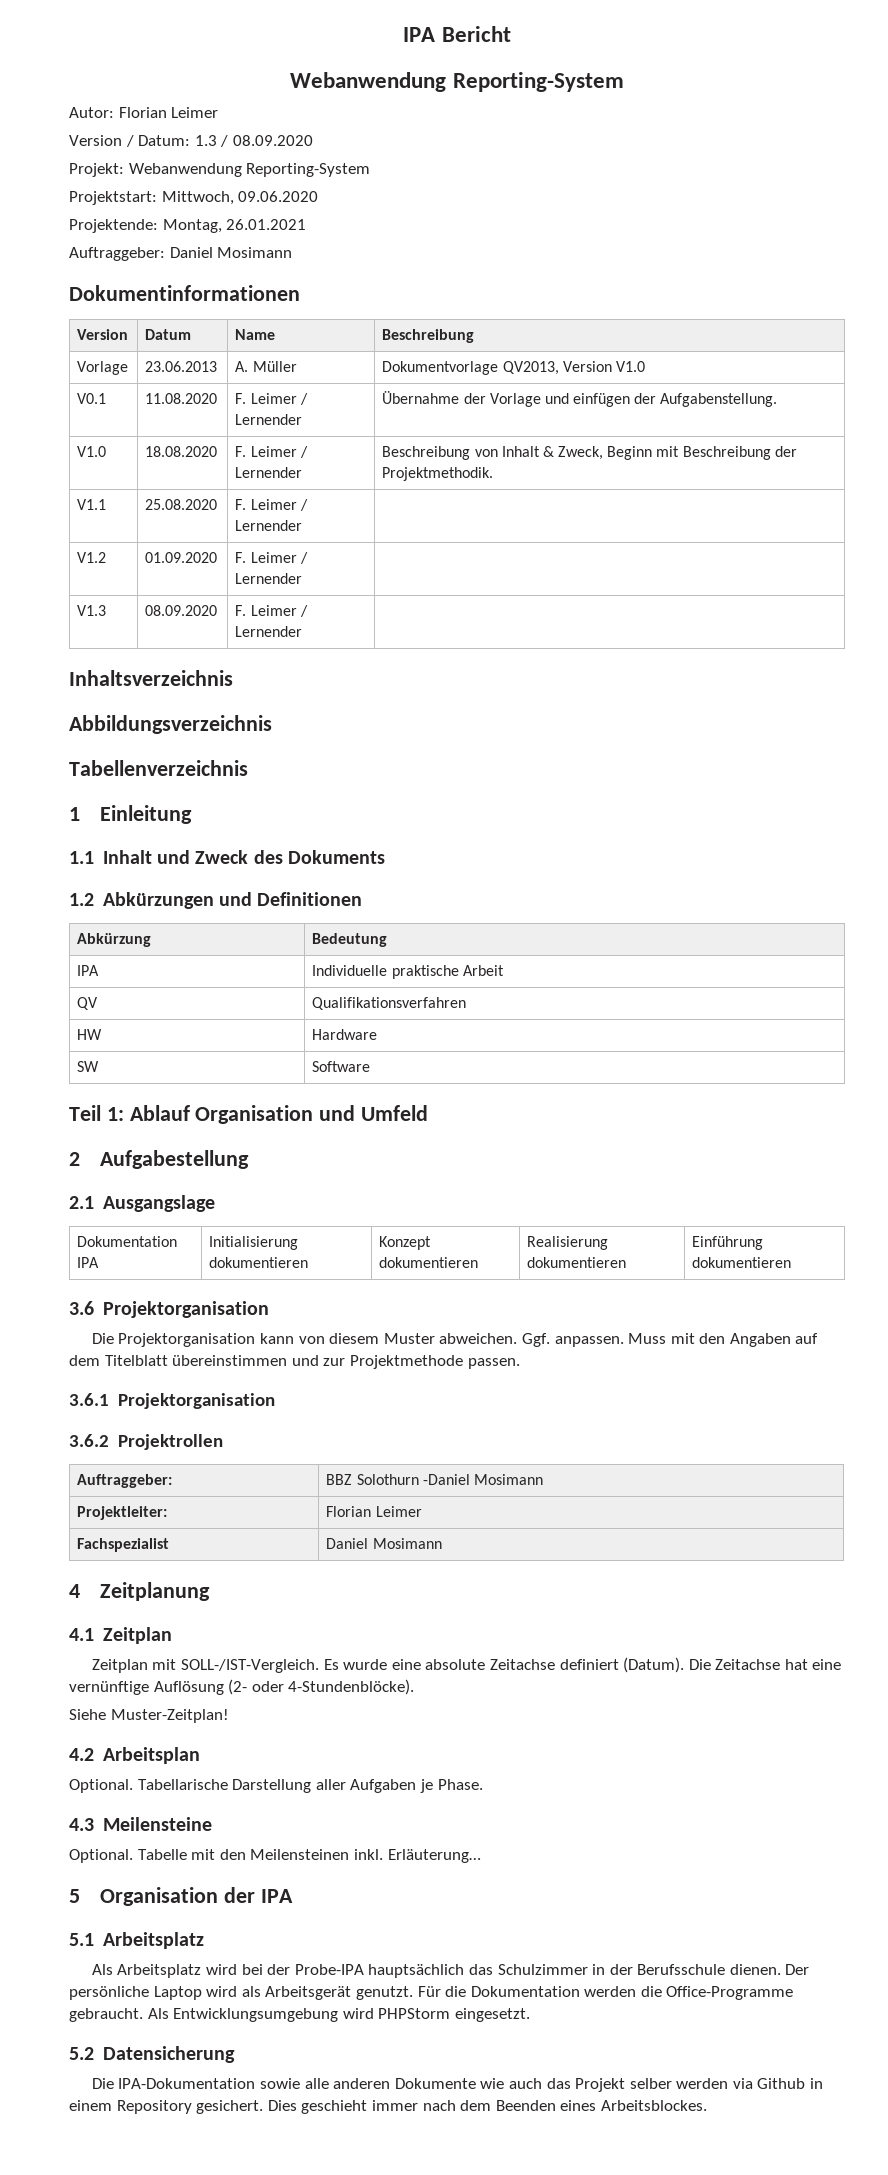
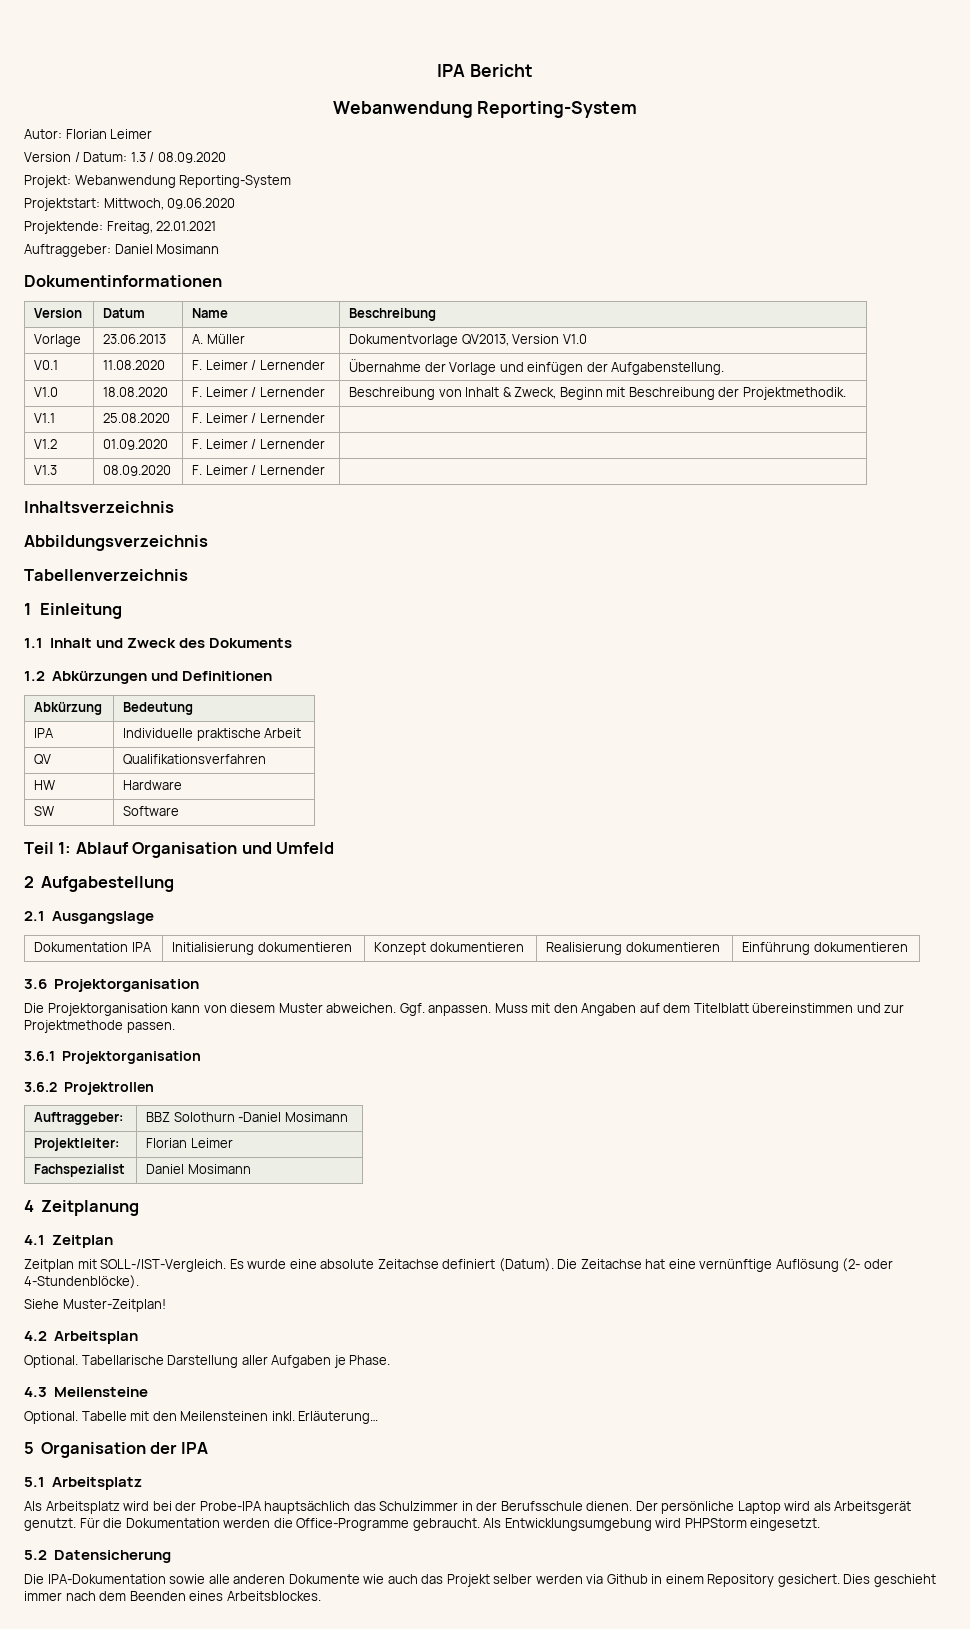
[162,219,307,233] Montag, 26.01.2021 -> [106,221,217,234] Freitag, 22.01.2021

